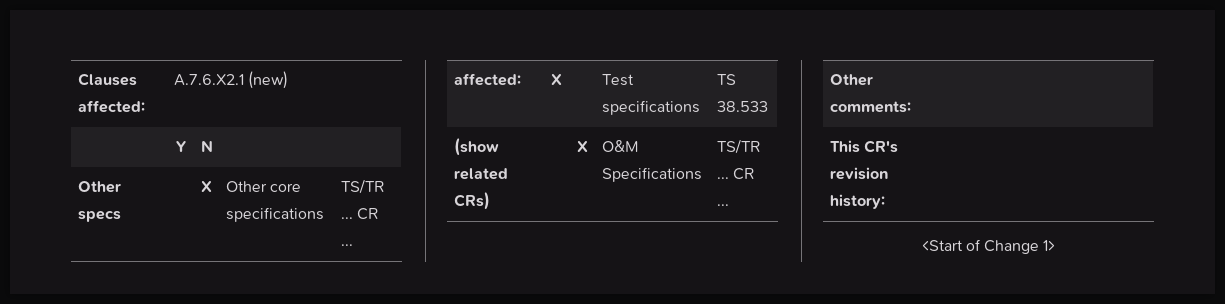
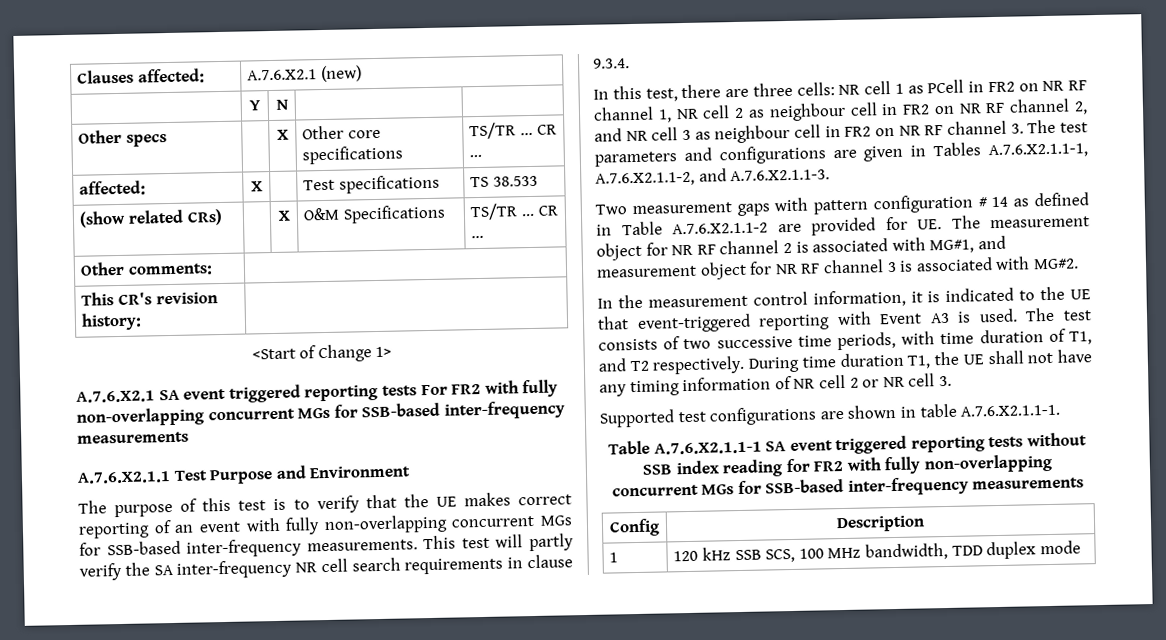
(1056, 245) none -> [76,379,559,403] [76,400,565,427] [77,431,189,444] [77,465,411,485] [78,492,572,518] [78,514,572,539] [79,533,574,558] [79,554,573,581] [592,58,630,69] [593,79,1087,102] [593,98,1088,123] [594,119,1088,144] [594,142,1088,167] [595,168,831,187] [595,192,1089,216] [596,215,1090,236] [596,235,1006,261] [596,256,1079,280] [597,286,1091,309] [597,307,1092,333] [598,328,1092,351] [598,349,1092,375] [599,373,952,397] [599,403,1061,428] [607,432,1088,455] [641,453,1054,478] [611,476,1085,497] [609,518,660,537] [836,515,925,533] [609,552,619,563] [673,540,1081,563] // A.7.6.X2.1 SA event triggered reporting tests For FR2 with fully non-overlapping concurrent MGs for SSB-based inter-frequency measurements // A.7.6.X2.1.1 Test Purpose and Environment // The purpose of this test is to verify that the UE makes correct reporting of an event with fully non-overlapping concurrent MGs for SSB-based inter-frequency measurements. This test will partly verify the SA inter-frequency NR cell search requirements in clause 9.3.4. // In this test, there are three cells: NR cell 1 as PCell in FR2 on NR RF channel 1, NR cell 2 as neighbour cell in FR2 on NR RF channel 2, and NR cell 3 as neighbour cell in FR2 on NR RF channel 3. The test parameters and configurations are given in Tables A.7.6.X2.1.1-1, A.7.6.X2.1.1-2, and A.7.6.X2.1.1-3. // Two measurement gaps with pattern configuration # 14 as defined in Table A.7.6.X2.1.1-2 are provided for UE. The measurement object for NR RF channel 2 is associated with MG#1, and measurement object for NR RF channel 3 is associated with MG#2. // In the measurement control information, it is indicated to the UE that event-triggered reporting with Event A3 is used. The test consists of two successive time periods, with time duration of T1, and T2 respectively. During time duration T1, the UE shall not have any timing information of NR cell 2 or NR cell 3. // Supported test configurations are shown in table A.7.6.X2.1.1-1. // Table A.7.6.X2.1.1-1 SA event triggered reporting tests without SSB index reading for FR2 with fully non-overlapping concurrent MGs for SSB-based inter-frequency measurements // Config | Description // 1 | 120 kHz SSB SCS, 100 MHz bandwidth, TDD duplex mode

